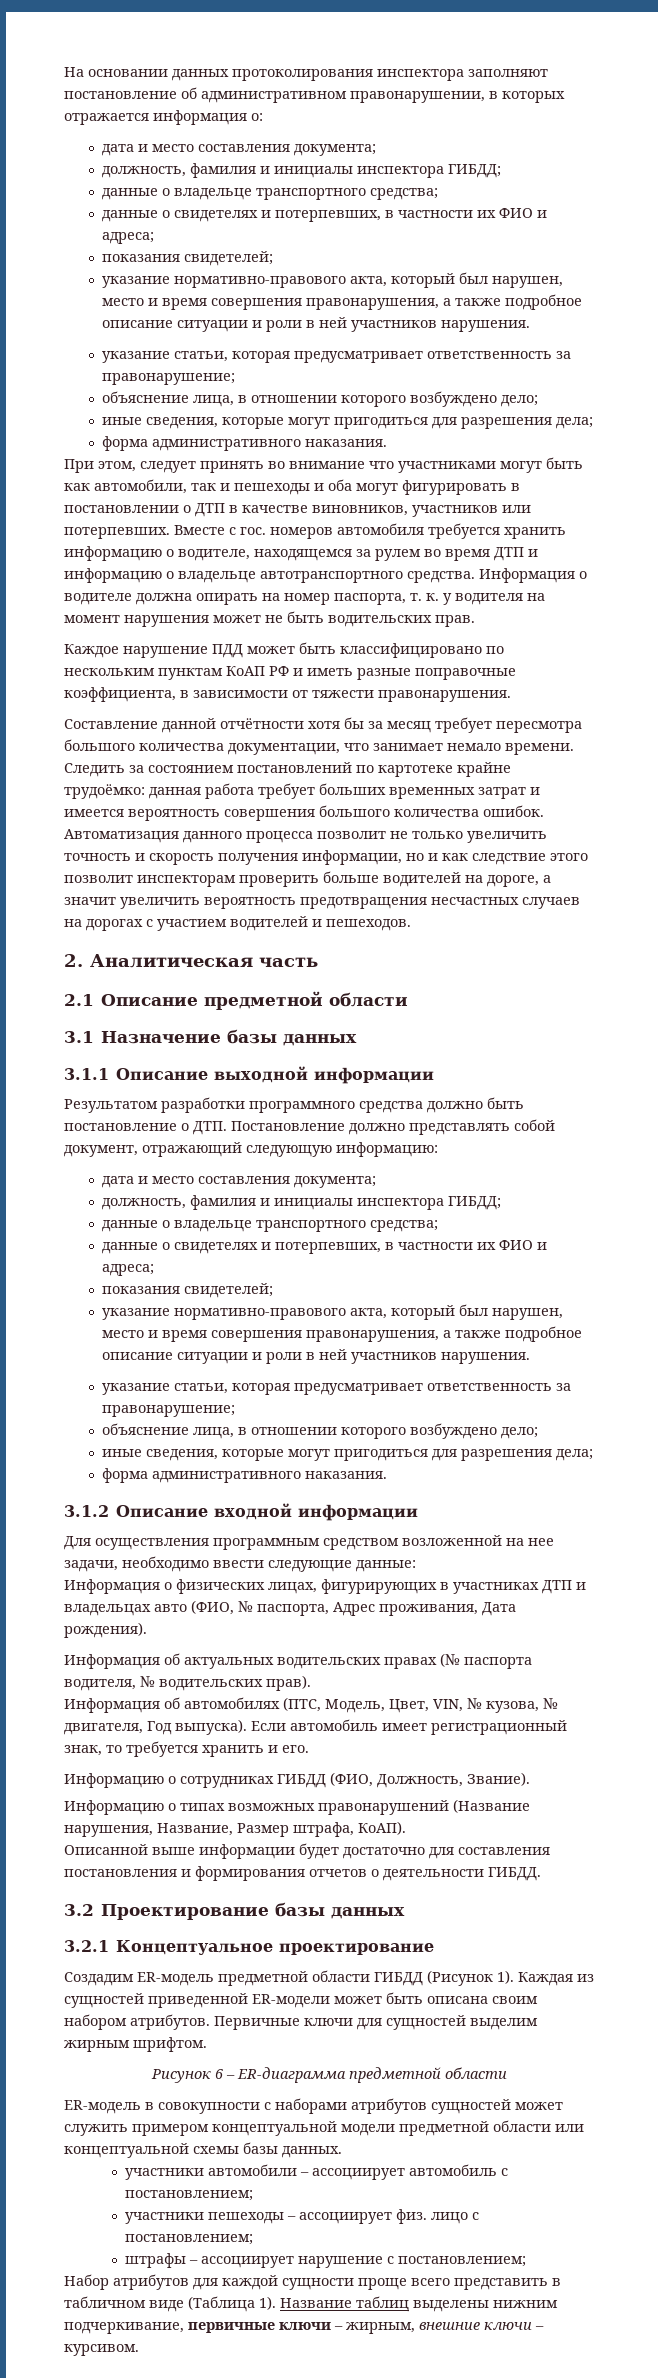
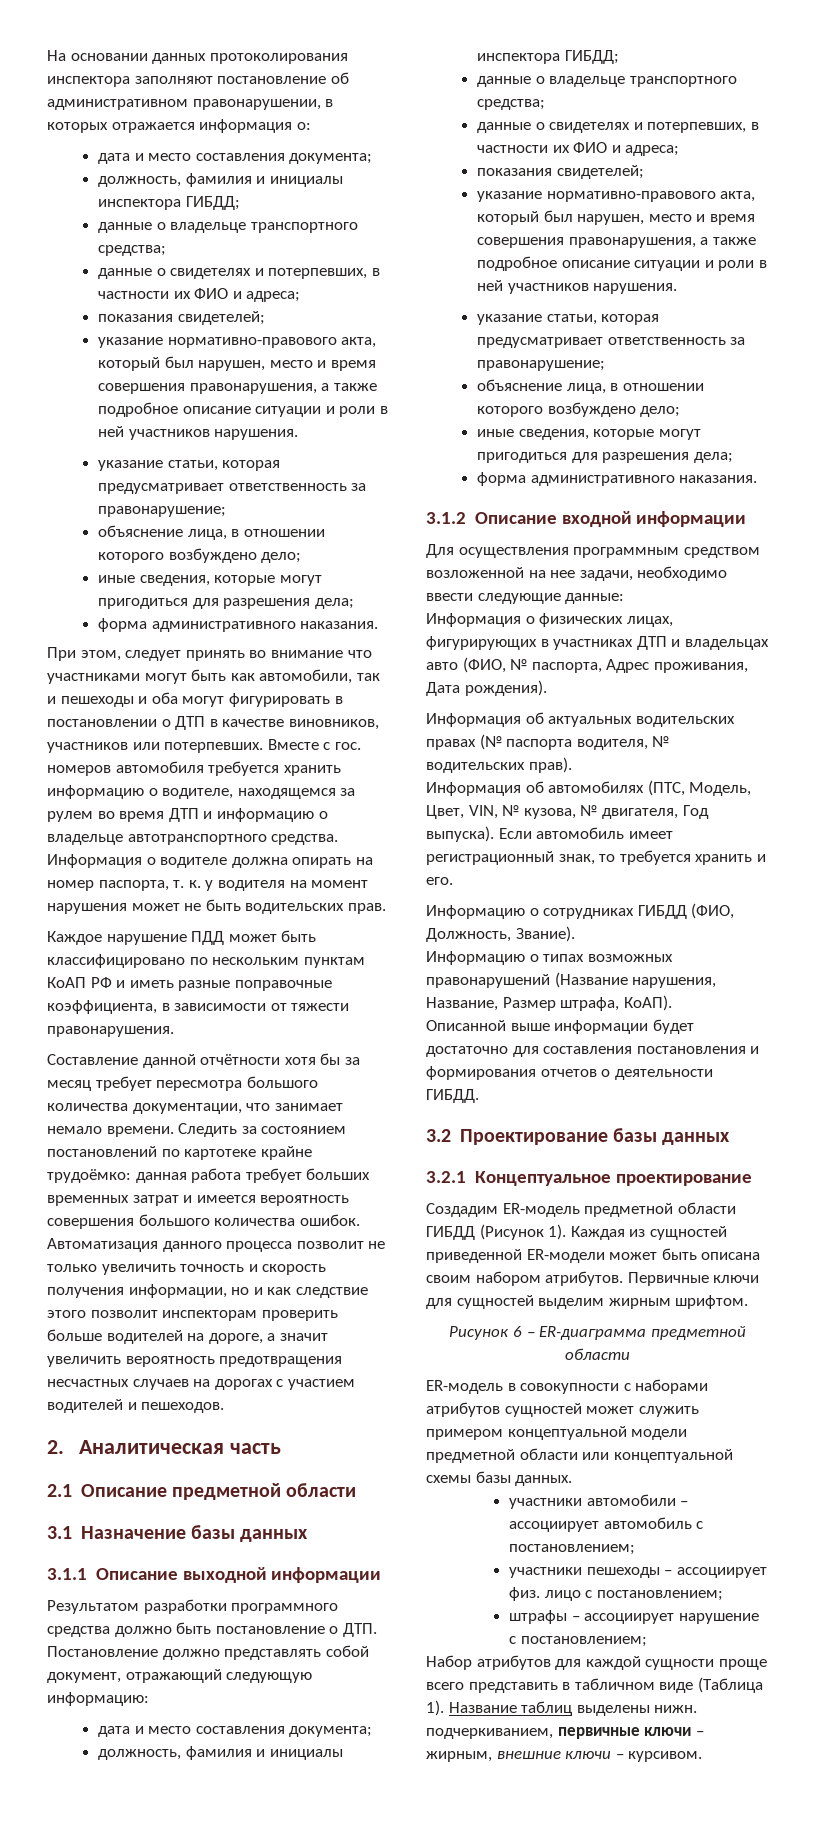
[493,2300,558,2308] [64,2322,184,2334] нижним подчеркивание, -> [654,1705,698,1713] [426,1728,553,1739] нижн. подчеркиванием,

